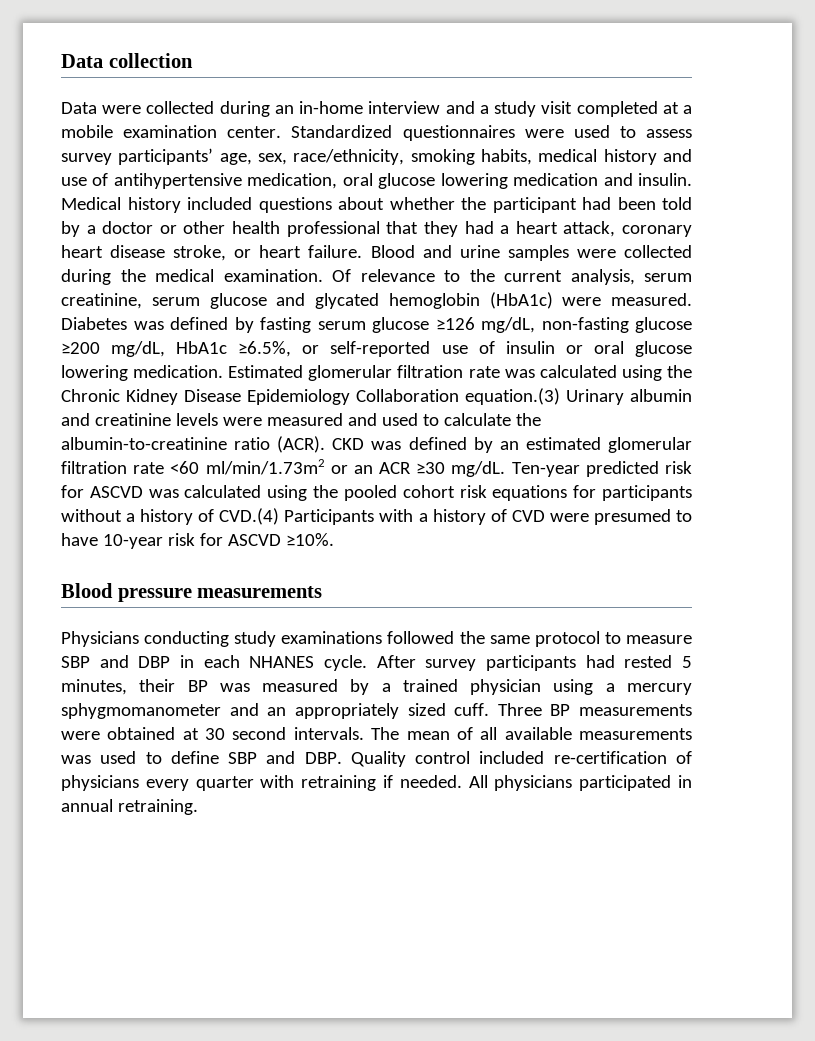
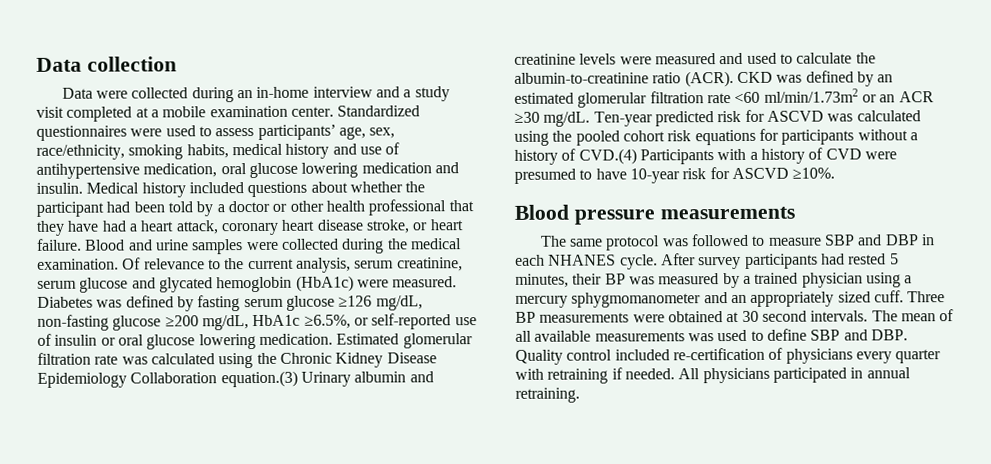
[61,153,112,165] survey -> (255, 132) none
(458, 229) none -> [67,220,99,232] have
[61,631,600,647] Physicians conducting study examinations followed the same protocol -> [540,233,749,251] The same protocol was followed

